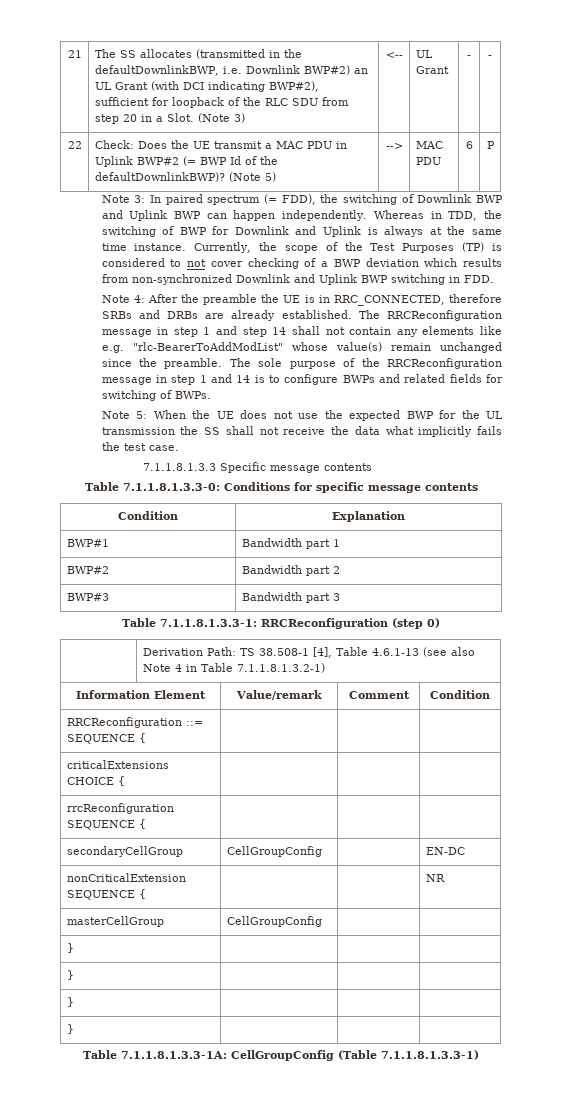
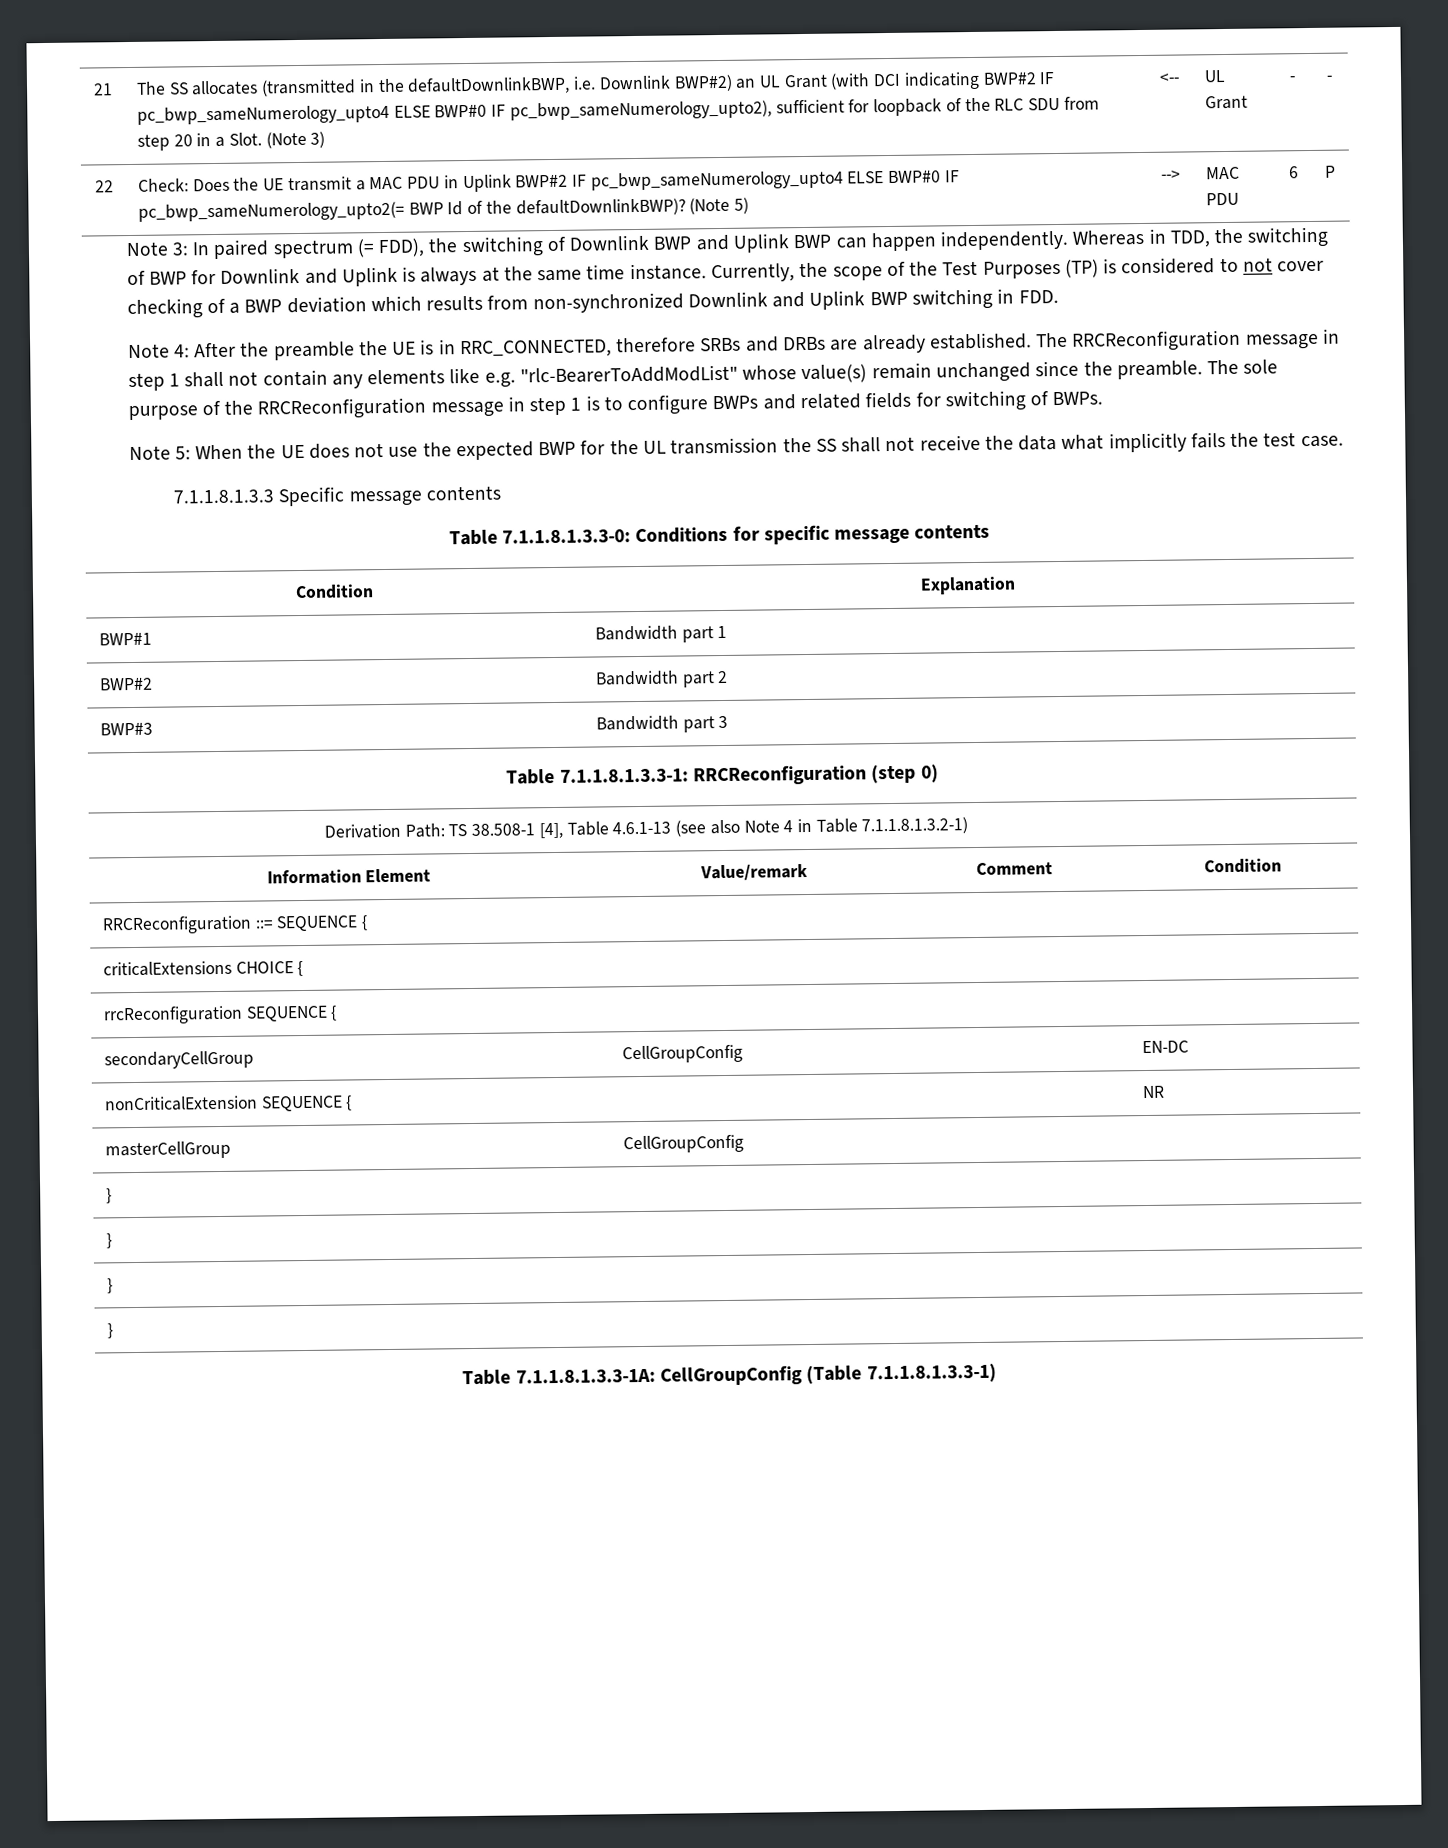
[268,81,319,92] BWP#2), -> [982,72,1056,85] [136,100,772,125] BWP#2 IF pc_bwp_sameNumerology_upto4 ELSE BWP#0 IF pc_bwp_sameNumerology_upto2),
[182,156,196,166] (= -> [571,170,960,191] [137,201,405,222] IF pc_bwp_sameNumerology_upto4 ELSE BWP#0 IF pc_bwp_sameNumerology_upto2(=
[216,326,287,337] and step 14 -> (180, 380) none
[210,374,251,383] and 14 -> (582, 404) none

